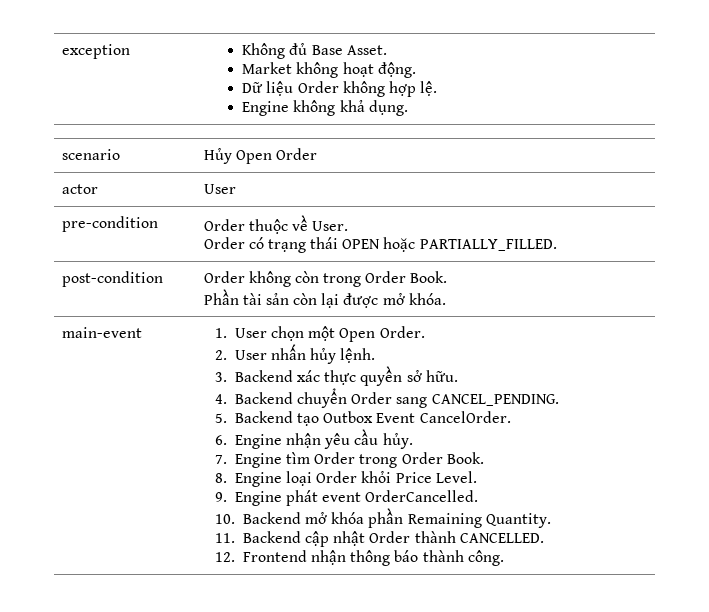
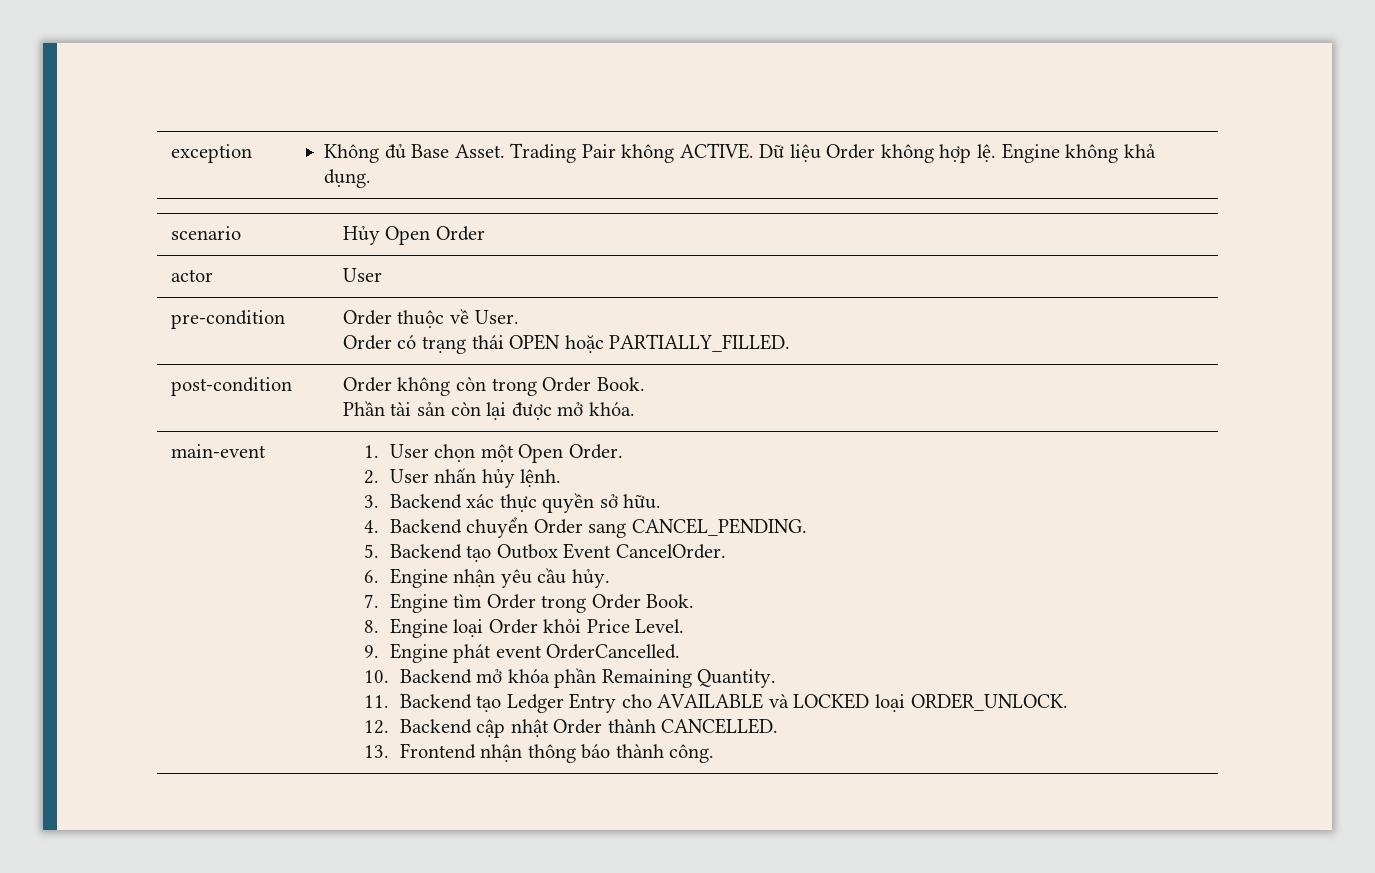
[242,62,416,78] // Market không hoạt động. // -> [510,143,754,163] Trading Pair không ACTIVE.
(438, 88) // -> (996, 153) none
(301, 537) none -> [476,693,1068,713] [364,719,472,734] tạo Ledger Entry cho AVAILABLE và LOCKED loại ORDER_UNLOCK. // 12. Backend
[215,552,236,562] 12. -> [364,745,390,758] 13.

